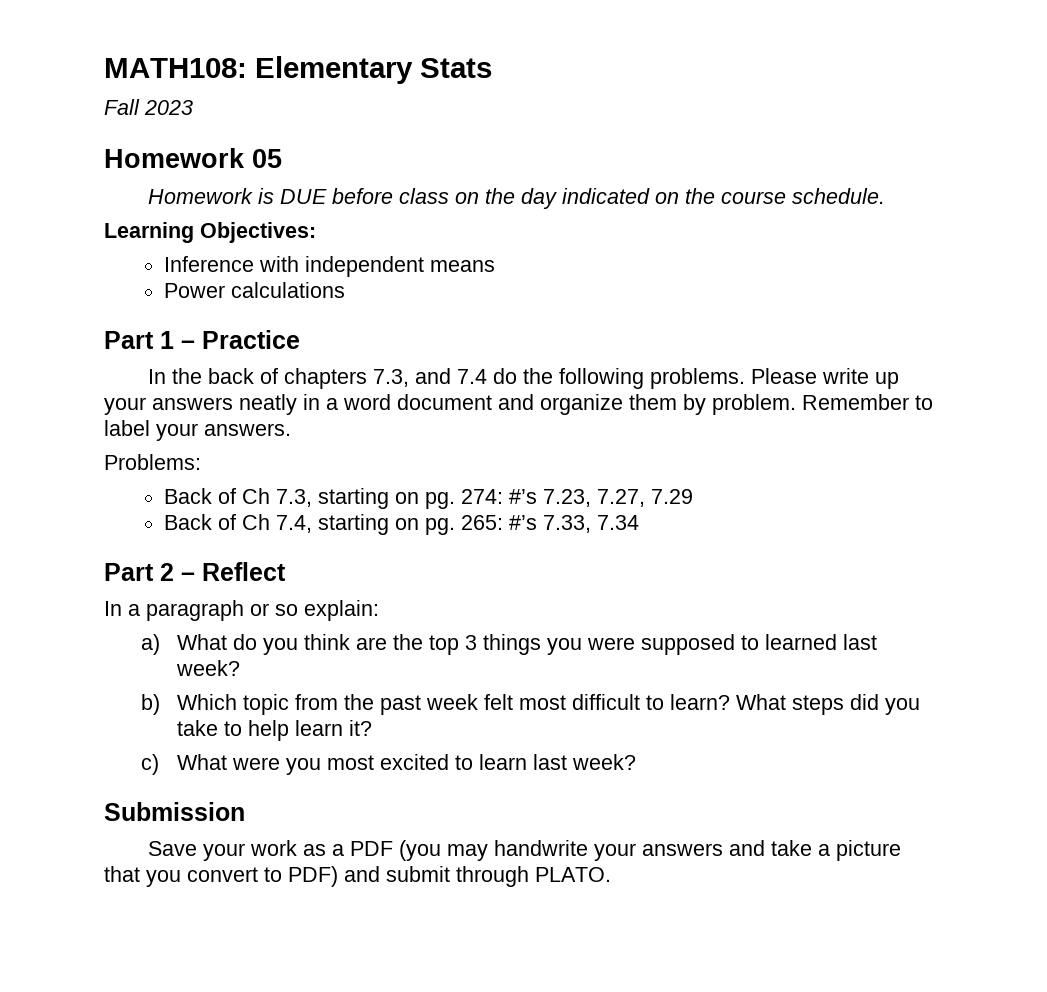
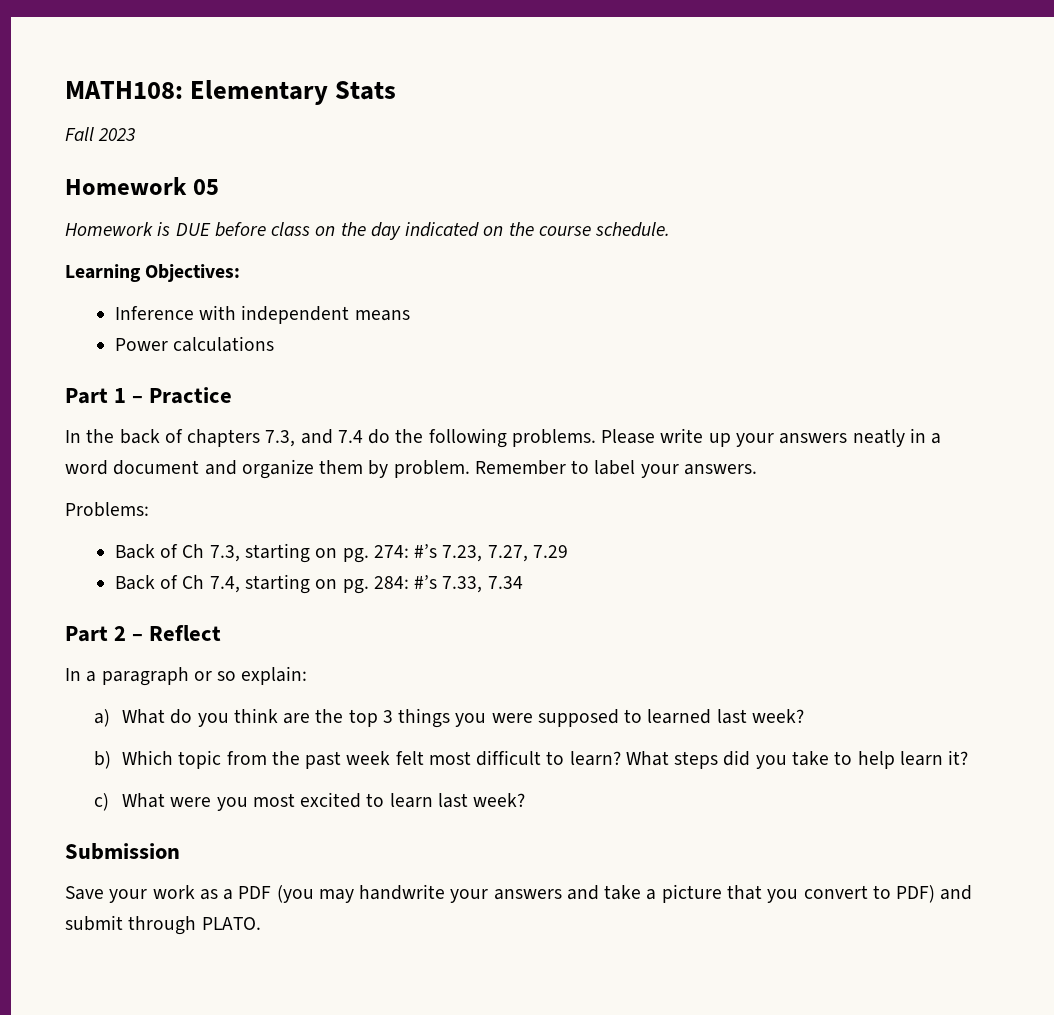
[461,515,504,530] 265: -> [373,576,409,589] 284:

